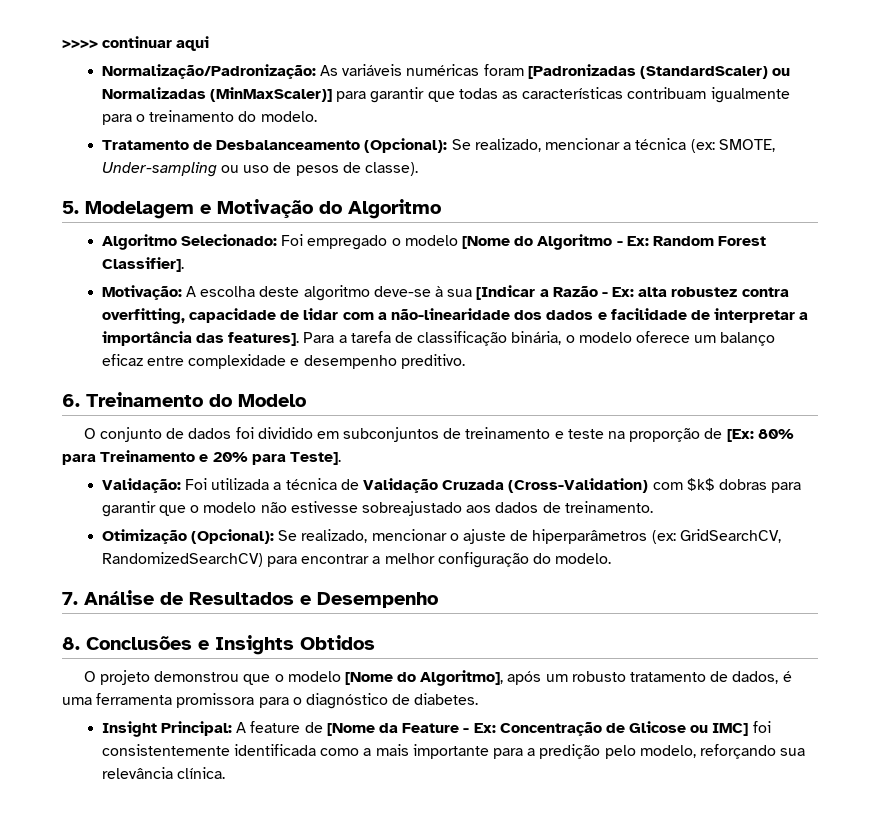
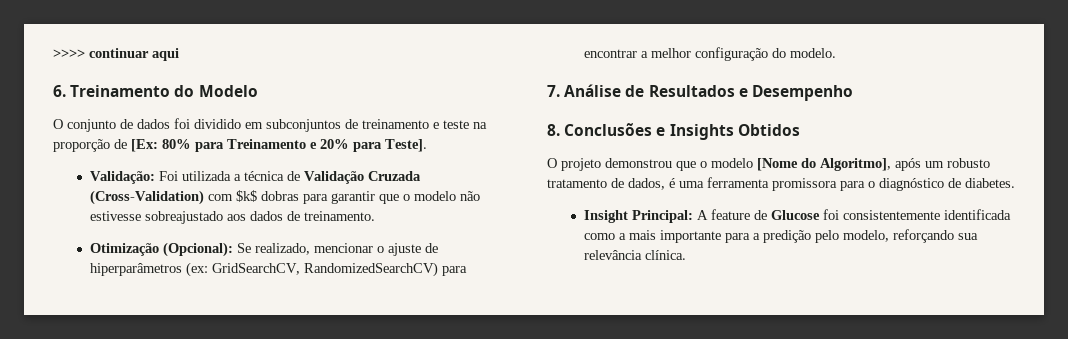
[101,64,791,79] [101,87,790,103] [101,110,317,125] [101,138,775,153] [101,162,418,177] [62,199,441,219] [101,234,767,250] [101,257,184,272] [101,285,789,301] [101,308,809,324] [101,331,776,346] [101,354,465,369] // Normalização/Padronização: As variáveis numéricas foram [Padronizadas (StandardScaler) ou Normalizadas (MinMaxScaler)] para garantir que todas as características contribuam igualmente para o treinamento do modelo. // Tratamento de Desbalanceamento (Opcional): Se realizado, mencionar a técnica (ex: SMOTE, Under-sampling ou uso de pesos de classe). // 5. Modelagem e Motivação do Algoritmo // Algoritmo Selecionado: Foi empregado o modelo [Nome do Algoritmo - Ex: Random Forest Classifier]. // Motivação: A escolha deste algoritmo deve-se à sua [Indicar a Razão - Ex: alta robustez contra overfitting, capacidade de lidar com a não-linearidade dos dados e facilidade de interpretar a importância das features]. Para a tarefa de classificação binária, o modelo oferece um balanço eficaz entre complexidade e desempenho preditivo. -> (179, 54) none
[326,721,749,736] [Nome da Feature - Ex: Concentração de Glicose ou IMC] -> [770,210,820,220] Glucose

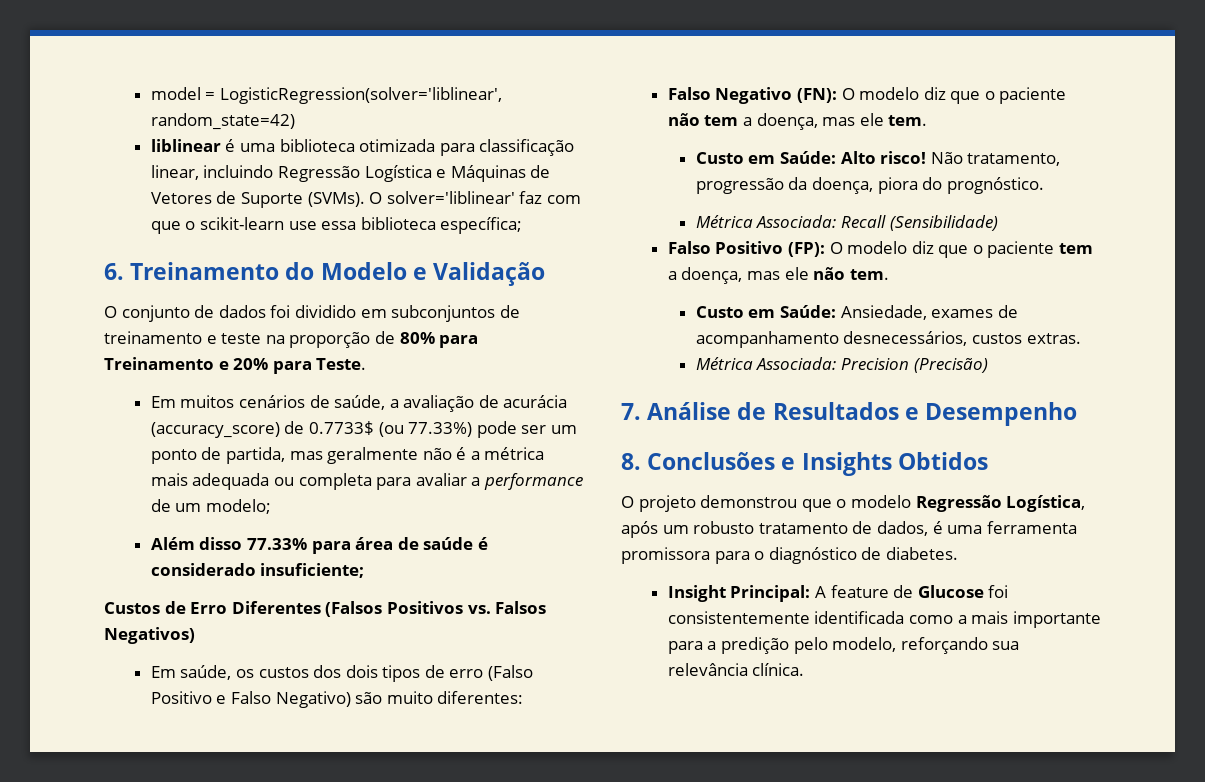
[53,48,179,61] >>>> continuar aqui -> [150,87,502,104] [150,113,295,130] [150,139,575,156] [150,165,551,182] [150,191,581,208] [150,217,523,234] model = LogisticRegression(solver='liblinear', random_state=42) // liblinear é uma biblioteca otimizada para classificação linear, incluindo Regressão Logística e Máquinas de Vetores de Suporte (SVMs). O solver='liblinear' faz com que o scikit-learn use essa biblioteca específica;
(258, 91) none -> [412,262,546,286] e Validação
[131,139,158,152] [Ex: -> (395, 337) none
[385,139,427,152] [89,171,421,184] [89,190,480,205] [89,211,375,224] [89,242,438,257] [89,262,467,277] [583,47,836,61] Teste]. // Validação: Foi utilizada a técnica de Validação Cruzada (Cross-Validation) com $k$ dobras para garantir que o modelo não estivesse sobreajustado aos dados de treinamento. // Otimização (Opcional): Se realizado, mencionar o ajuste de hiperparâmetros (ex: GridSearchCV, RandomizedSearchCV) para encontrar a melhor configuração do modelo. -> [316,358,367,370] [150,395,568,412] [150,421,577,438] [150,447,545,464] [150,473,583,490] [150,499,271,514] [150,537,488,554] [150,563,365,578] [104,601,547,617] [104,627,195,644] [150,665,534,682] [150,691,524,708] [667,87,1067,104] [667,113,928,130] [695,151,1061,166] [695,177,1044,194] [695,215,998,231] [667,241,1094,258] [667,267,889,284] [695,305,1018,320] [695,331,1081,348] [695,357,988,373] Teste. // Em muitos cenários de saúde, a avaliação de acurácia (accuracy_score) de 0.7733$ (ou 77.33%) pode ser um ponto de partida, mas geralmente não é a métrica mais adequada ou completa para avaliar a performance de um modelo; // Além disso 77.33% para área de saúde é considerado insuficiente; // Custos de Erro Diferentes (Falsos Positivos vs. Falsos Negativos) // Em saúde, os custos dos dois tipos de erro (Falso Positivo e Falso Negativo) são muito diferentes: // Falso Negativo (FN): O modelo diz que o paciente não tem a doença, mas ele tem. // Custo em Saúde: Alto risco! Não tratamento, progressão da doença, piora do prognóstico. // Métrica Associada: Recall (Sensibilidade) // Falso Positivo (FP): O modelo diz que o paciente tem a doença, mas ele não tem. // Custo em Saúde: Ansiedade, exames de acompanhamento desnecessários, custos extras. // Métrica Associada: Precision (Precisão)
[757,158,891,171] [Nome do Algoritmo], -> [915,495,1086,512] Regressão Logística,

